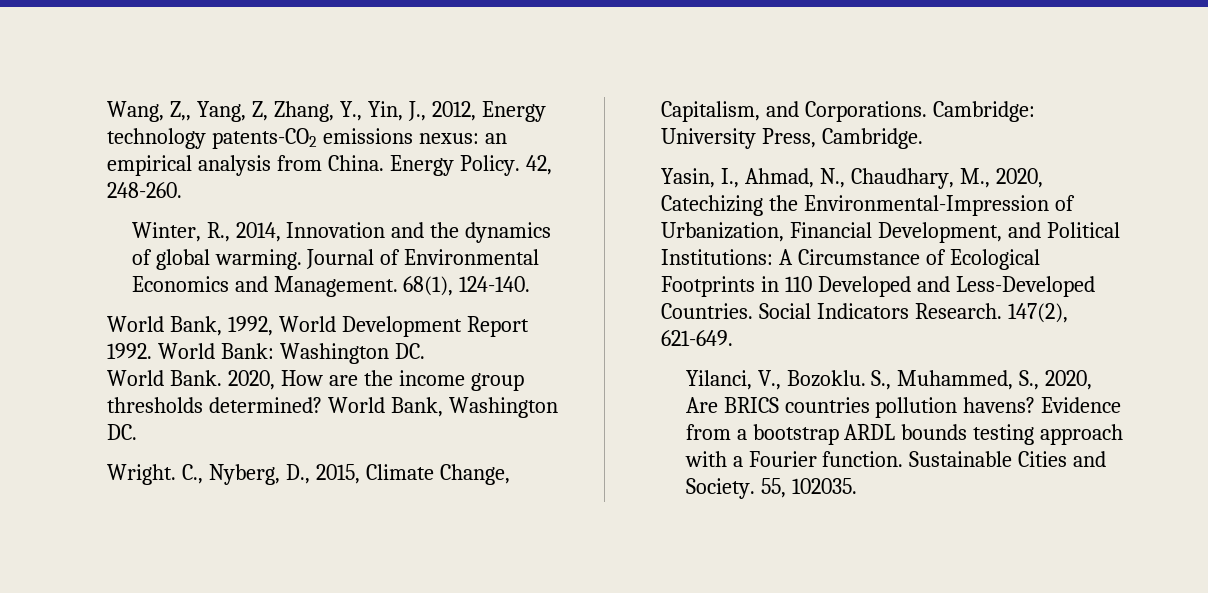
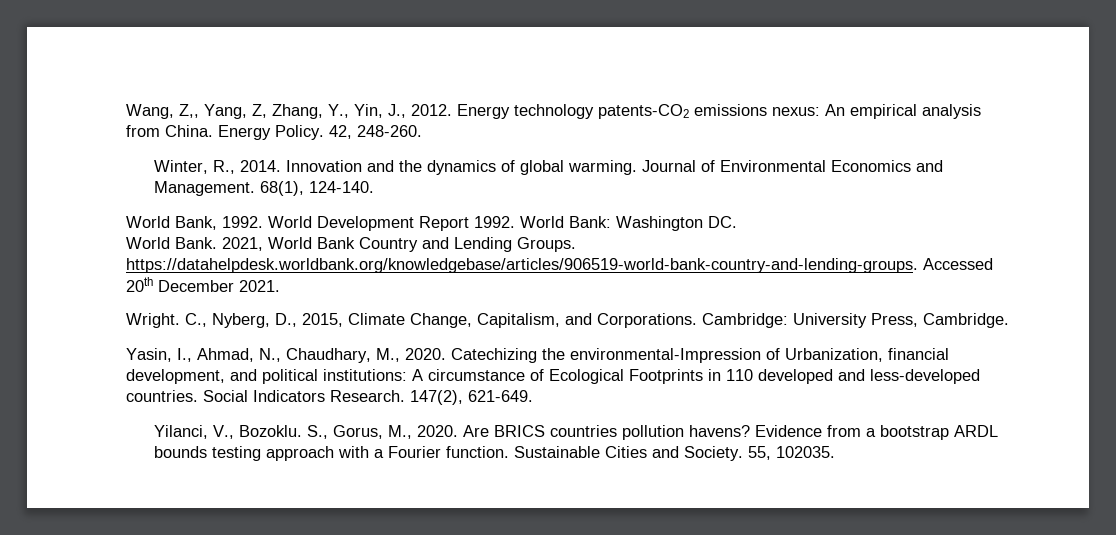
[431,101,476,121] 2012, -> [410,104,452,116] 2012.
[485,133,508,144] an -> [824,104,845,116] An
[235,222,281,242] 2014, -> [239,160,281,172] 2014.
[228,316,274,336] 1992, -> [221,216,263,228] 1992.
[228,370,524,391] [107,397,559,418] [107,424,138,440] 2020, How are the income group thresholds determined? World Bank, Washington DC. -> [221,237,576,252] [125,258,993,273] [125,277,280,292] 2021, World Bank Country and Lending Groups. https://datahelpdesk.worldbank.org/knowledgebase/articles/906519-world-bank-country-and-lending-groups. Accessed 20th December 2021.
[995,168,1043,188] 2020, -> [404,348,446,360] 2020.
[804,195,1050,216] Environmental-Impression -> [569,348,761,363] environmental-Impression
[790,222,1121,243] [661,249,921,265] Financial Development, and Political Institutions: A Circumstance -> [887,348,949,360] [125,369,525,384] financial development, and political institutions: A circumstance
[818,276,1096,297] [661,303,754,319] Developed and Less-Developed Countries. -> [757,369,980,384] [125,390,198,402] developed and less-developed countries.
[897,370,1093,390] Muhammed, S., 2020, -> [332,425,458,439] Gorus, M., 2020.

